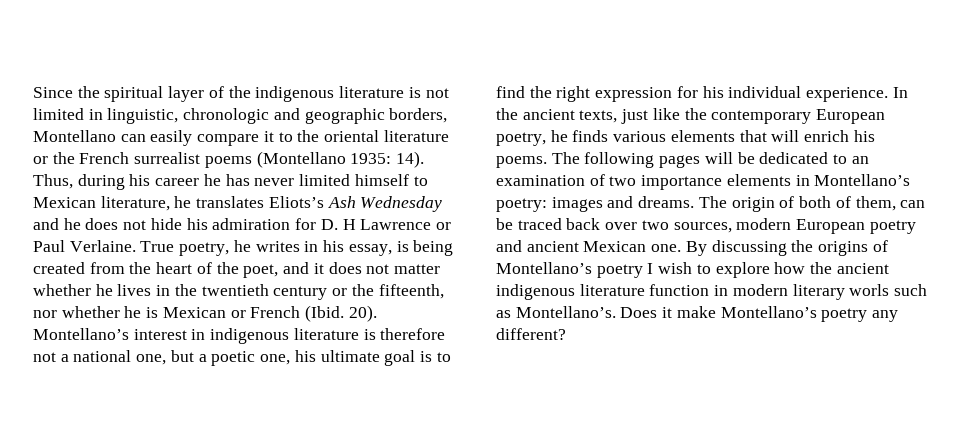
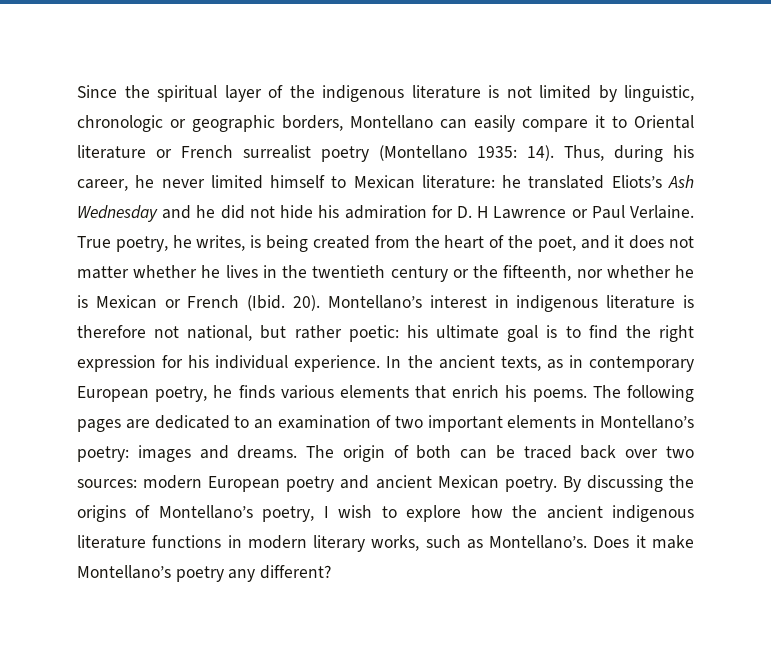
[88,109,103,120] in -> [598,85,617,102] by
[273,108,300,120] and -> [170,119,186,128] or
[297,130,380,142] the oriental -> [634,115,694,129] Oriental
[52,152,75,164] the -> (172, 153) none
[204,156,252,168] poems -> [321,146,369,162] poetry
[155,174,250,186] career he has -> [77,175,155,191] career, he
[100,196,265,211] literature, he translates -> [421,175,605,189] literature: he translated
[85,218,119,230] does -> [220,205,245,219] did
[255,240,392,256] writes in his essay, -> [196,235,246,251] writes,
[60,350,291,366] a national one, but a poetic one, -> [187,325,399,342] national, but rather poetic:
[621,108,707,124] just like the -> [546,355,583,369] as in
[771,130,800,142] will -> (447, 392) none
[704,152,755,164] will be -> [125,419,150,429] are
[641,175,723,190] importance -> [427,415,503,432] important
[835,196,896,211] of them, -> (452, 452) none
[673,222,732,233] sources, -> [77,479,137,488] sources:
[651,244,682,252] one. -> [504,476,557,492] poetry.
[596,264,643,278] poetry -> [262,506,315,522] poetry,
[649,284,710,296] function -> [152,535,222,548] functions
[849,284,890,296] worls -> [371,535,420,551] works,

